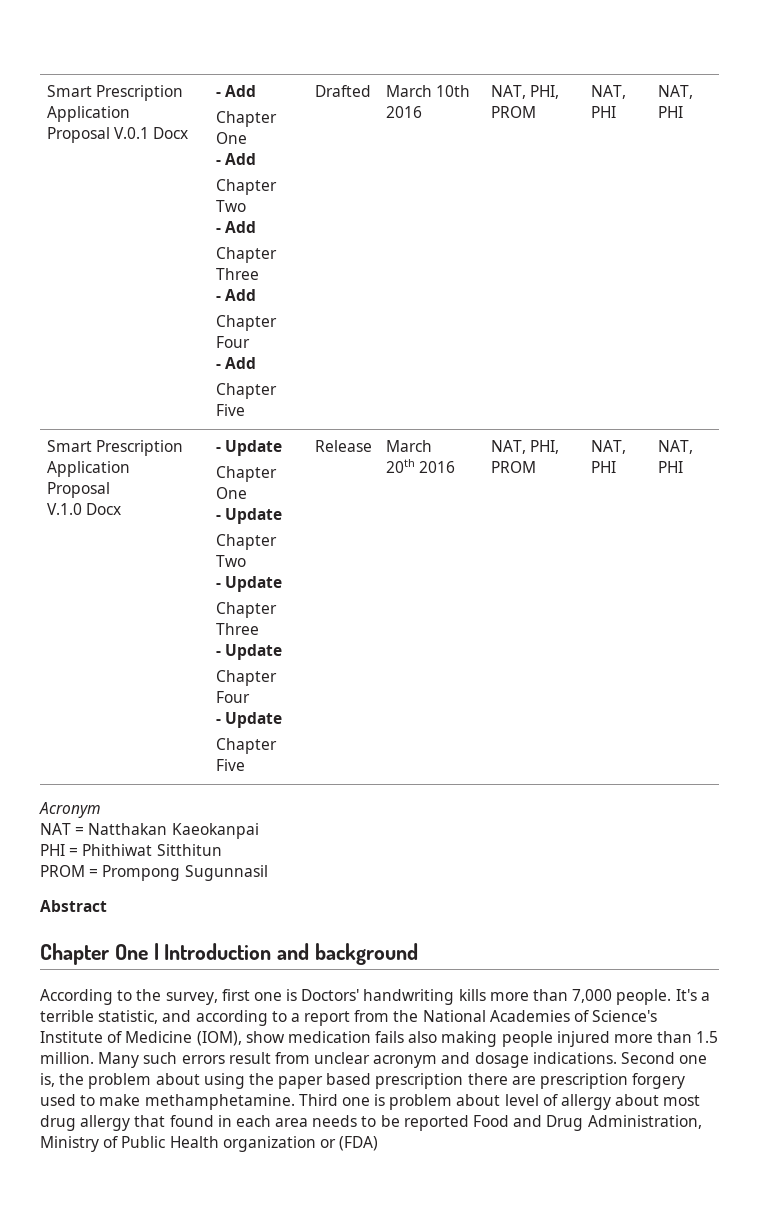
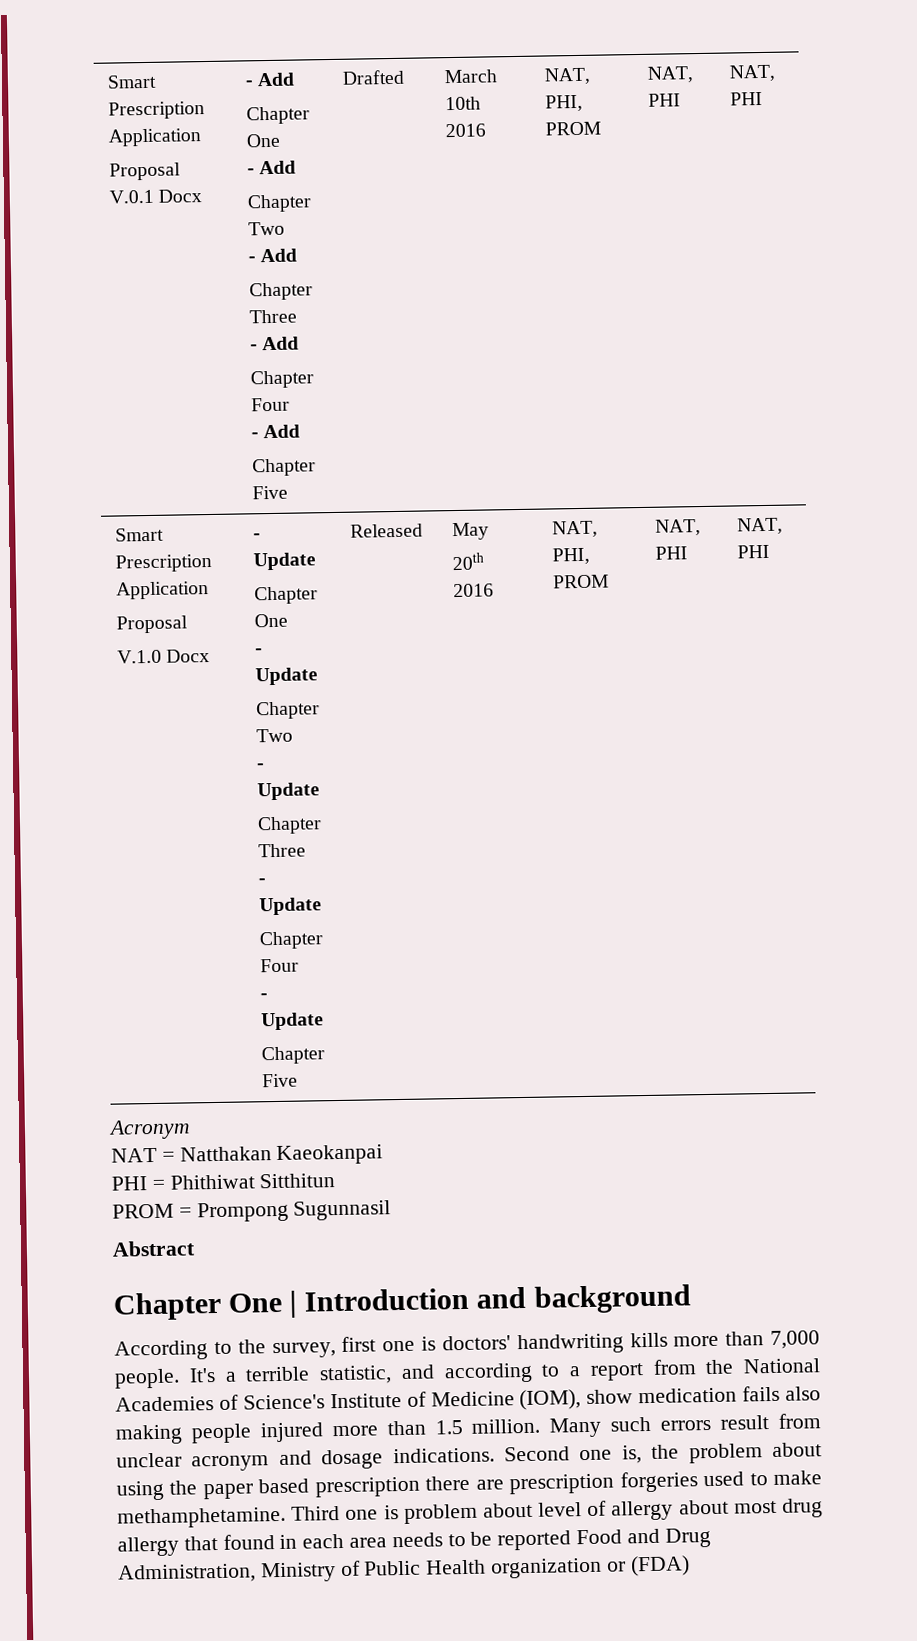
[314,440,372,452] [385,440,432,452] Release | March -> [350,523,424,538] [452,522,490,541] Released | May
[301,989,360,1001] Doctors' -> [441,1335,511,1351] doctors'
[632,1073,686,1089] forgery -> [619,1471,698,1493] forgeries

